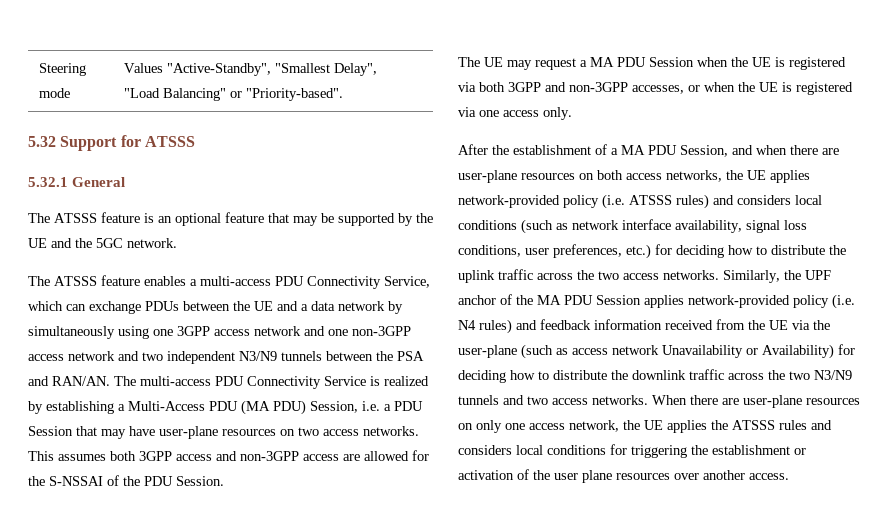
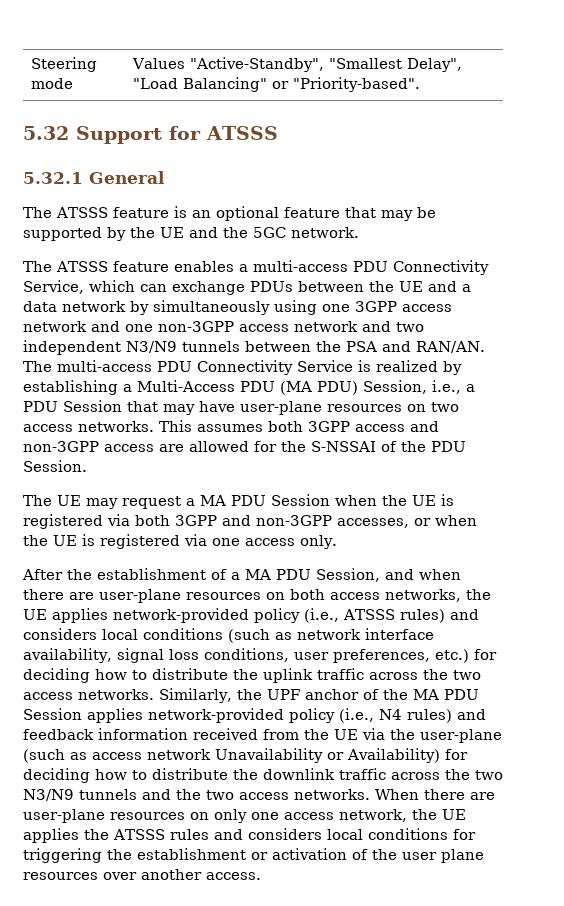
[362,401,380,411] i.e. -> [432,380,461,394] i.e.,
[602,194,625,209] (i.e. -> [304,608,339,623] (i.e.,
[832,294,855,309] (i.e. -> [339,708,374,723] (i.e.,
(524, 400) none -> [176,789,201,800] the

